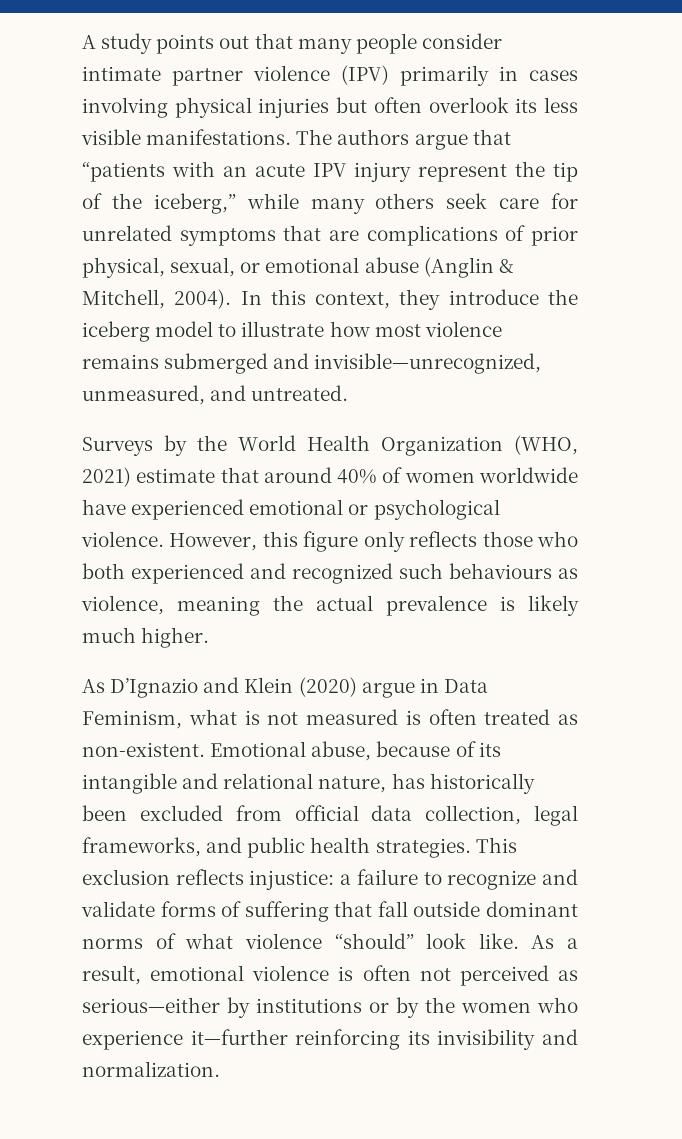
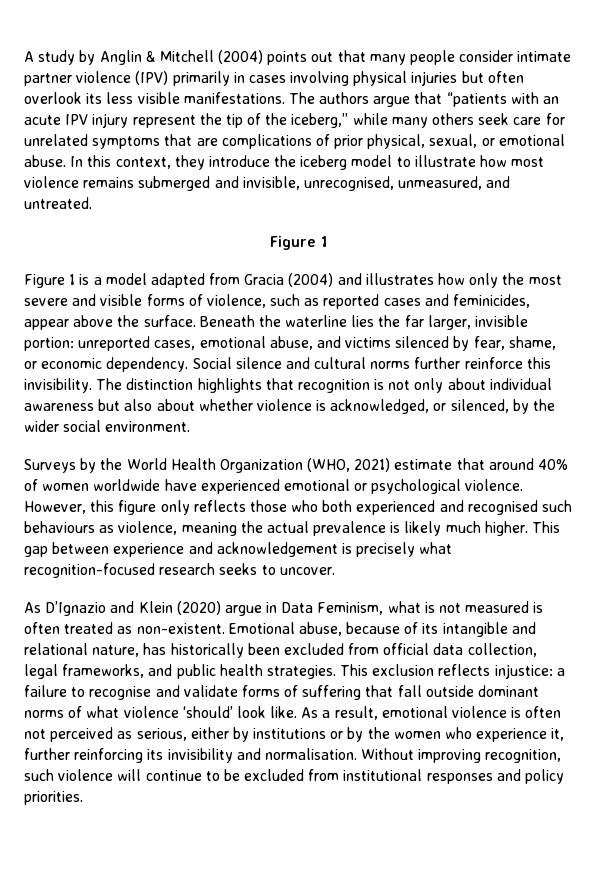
(153, 43) none -> [79,50,264,65] by Anglin & Mitchell (2004)
[364,257,514,278] [82,289,232,309] abuse (Anglin & Mitchell, 2004). -> [24,155,66,167] abuse.
[314,353,542,374] invisible—unrecognized, -> [242,176,394,191] invisible, unrecognised,
(349, 393) none -> [270,236,327,250] [24,273,562,288] [24,294,531,309] [24,315,529,330] [24,336,556,351] [24,357,551,372] [24,378,552,393] [24,399,556,414] [24,420,191,432] // Figure 1 // Figure 1 is a model adapted from Gracia (2004) and illustrates how only the most severe and visible forms of violence, such as reported cases and feminicides, appear above the surface. Beneath the waterline lies the far larger, invisible portion: unreported cases, emotional abuse, and victims silenced by fear, shame, or economic dependency. Social silence and cultural norms further reinforce this invisibility. The distinction highlights that recognition is not only about individual awareness but also about whether violence is acknowledged, or silenced, by the wider social environment.
[292,563,393,584] recognized -> [467,500,538,515] recognised
(210, 637) none -> [532,521,561,533] [24,542,453,557] [24,563,335,578] This gap between experience and acknowledgement is precisely what recognition-focused research seeks to uncover.
[447,870,537,890] recognize -> [89,686,152,700] recognise
[334,933,414,949] “should” -> [182,706,233,718] ‘should’
[82,997,220,1013] serious—either -> [136,727,229,741] serious, either
[190,1029,288,1045] it—further -> [551,728,565,741] [24,748,70,760] it, further
[82,1061,220,1077] normalization. -> [264,748,562,763] [24,769,565,784] [24,791,83,805] normalisation. Without improving recognition, such violence will continue to be excluded from institutional responses and policy priorities.

